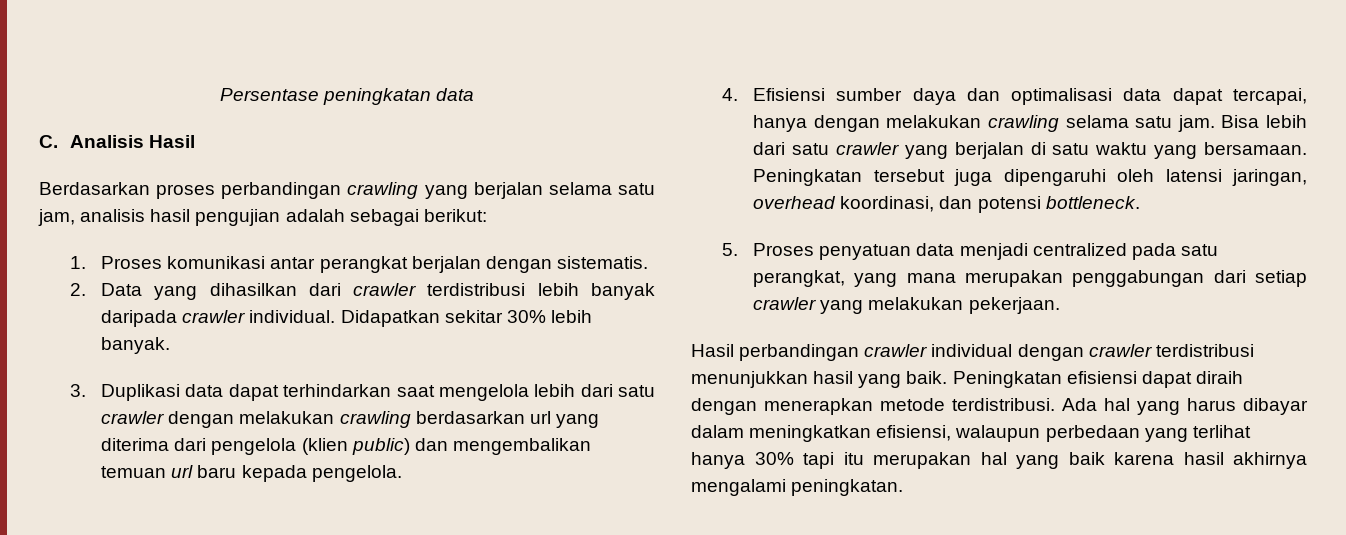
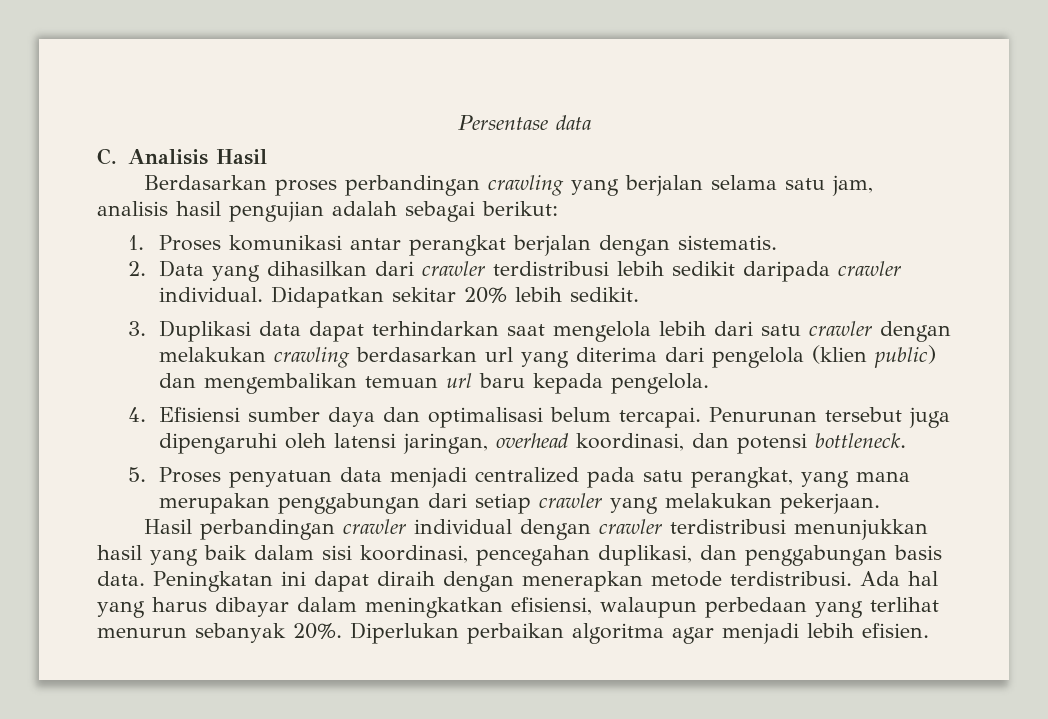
[323,88,431,105] peningkatan -> (548, 122) none
[591,283,655,300] banyak -> [671,261,735,276] sedikit
[506,310,592,323] [101,337,171,354] 30% lebih banyak. -> [463,287,639,303] 20% lebih sedikit.
[1123,88,1307,105] [753,115,1307,132] [753,142,1307,159] [753,169,863,186] data dapat tercapai, hanya dengan melakukan crawling selama satu jam. Bisa lebih dari satu crawler yang berjalan di satu waktu yang bersamaan. Peningkatan -> [549,407,817,428] belum tercapai. Penurunan
[906,371,1137,388] baik. Peningkatan efisiensi -> [204,545,942,566] [97,571,306,592] baik dalam sisi koordinasi, pencegahan duplikasi, dan penggabungan basis data. Peningkatan ini
[691,452,1307,469] [691,479,904,496] hanya 30% tapi itu merupakan hal yang baik karena hasil akhirnya mengalami peningkatan. -> [97,622,929,644] menurun sebanyak 20%. Diperlukan perbaikan algoritma agar menjadi lebih efisien.

